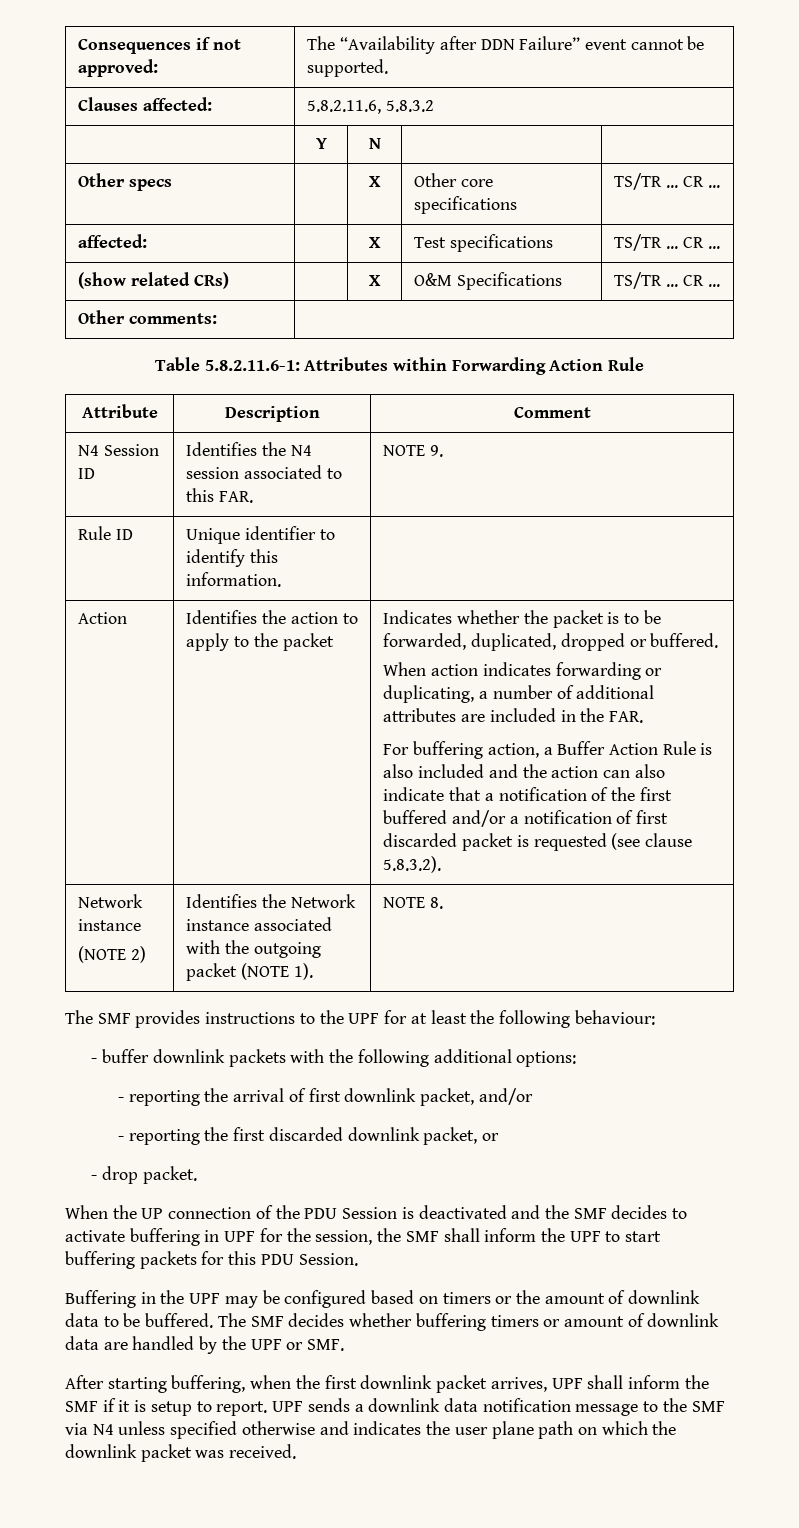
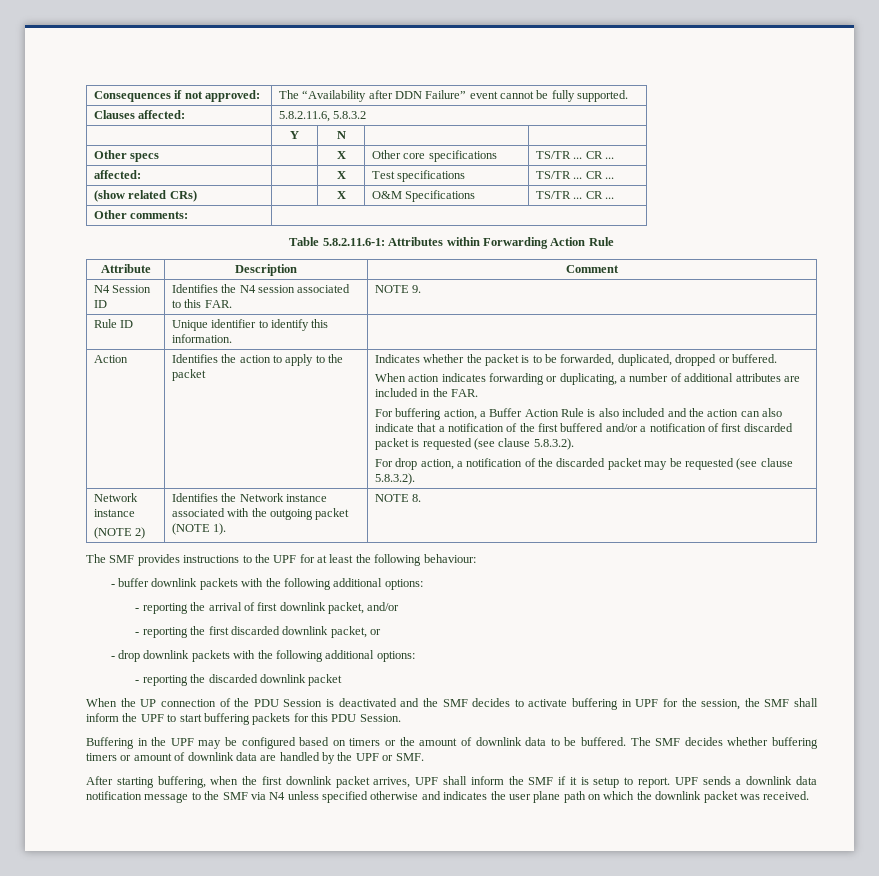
(705, 43) none -> [551,90,575,102] fully
(442, 864) none -> [374,458,793,470] [374,473,415,485] // For drop action, a notification of the discarded packet may be requested (see clause 5.8.3.2).
[142,1166,197,1184] packet. -> [143,650,415,662] [135,674,343,686] downlink packets with the following additional options: // - reporting the discarded downlink packet

